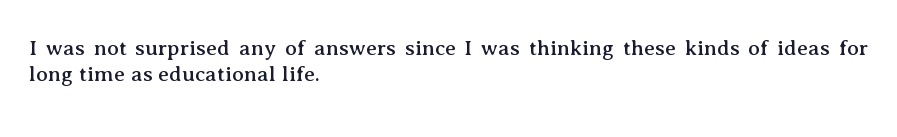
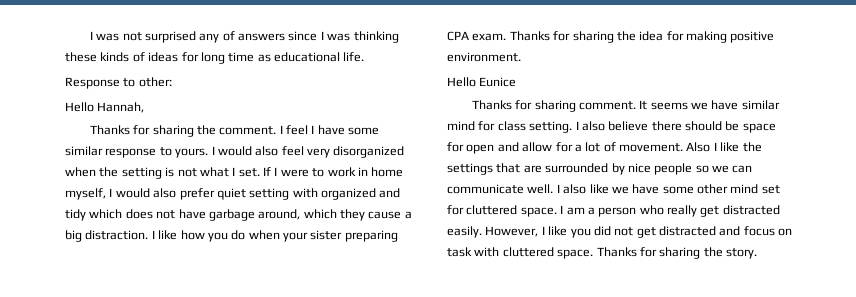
(321, 73) none -> [65,77,172,89] [65,102,145,113] [89,125,380,137] [65,146,405,158] [65,167,404,179] [65,188,401,200] [65,209,412,221] [65,230,398,242] [447,31,775,43] [447,52,521,62] [447,77,517,87] [471,100,780,112] [447,121,776,133] [447,142,762,154] [447,163,753,175] [447,184,780,194] [447,205,780,217] [447,226,793,238] [447,247,757,259] // Response to other: // Hello Hannah, // Thanks for sharing the comment. I feel I have some similar response to yours. I would also feel very disorganized when the setting is not what I set. If I were to work in home myself, I would also prefer quiet setting with organized and tidy which does not have garbage around, which they cause a big distraction. I like how you do when your sister preparing CPA exam. Thanks for sharing the idea for making positive environment. // Hello Eunice // Thanks for sharing comment. It seems we have similar mind for class setting. I also believe there should be space for open and allow for a lot of movement. Also I like the settings that are surrounded by nice people so we can communicate well. I also like we have some other mind set for cluttered space. I am a person who really get distracted easily. However, I like you did not get distracted and focus on task with cluttered space. Thanks for sharing the story.

